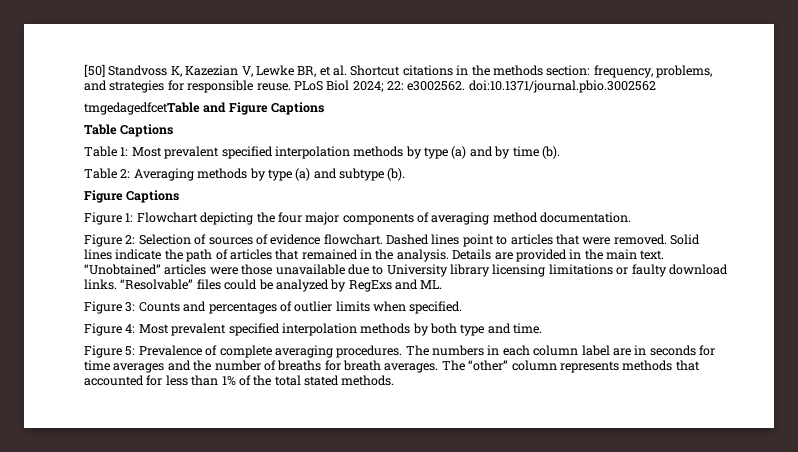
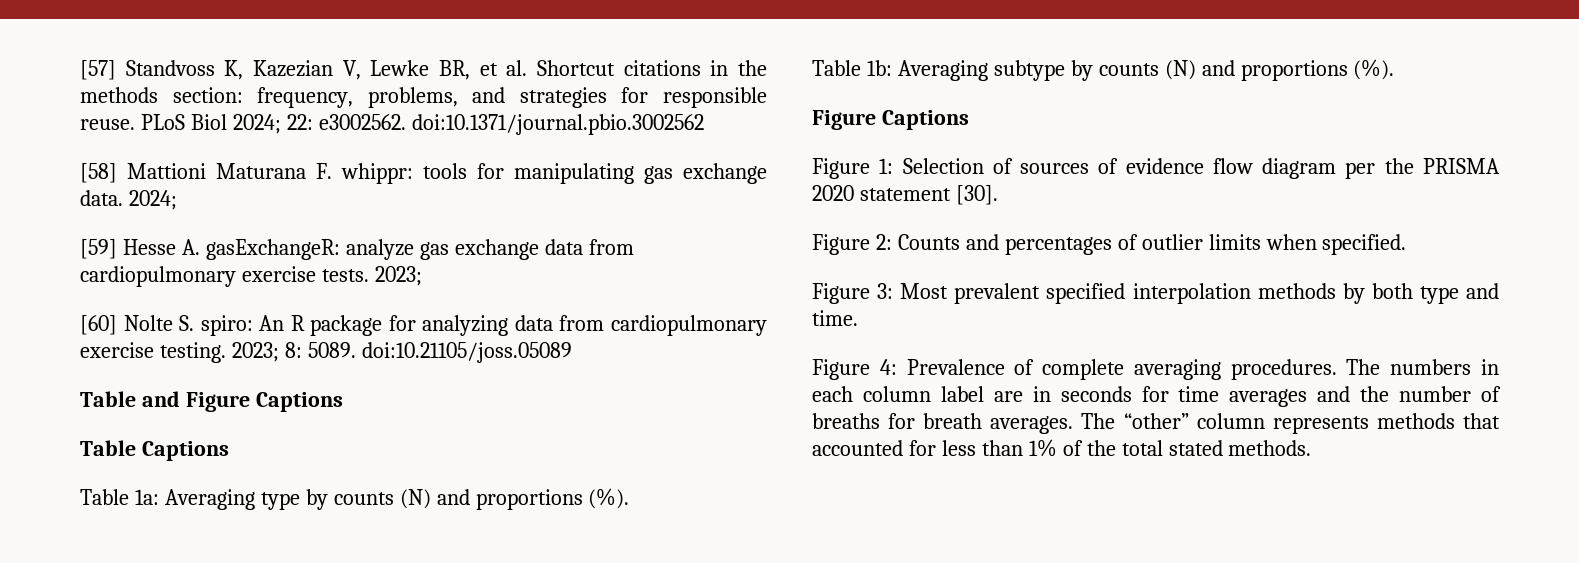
[84,64,105,77] [50] -> [80,60,116,80] [57]
[84,102,200,115] tmgedagedfcetTable -> [80,163,767,184] [80,190,177,210] [80,239,634,260] [80,266,422,287] [80,315,767,336] [80,342,572,363] [80,391,136,407] [58] Mattioni Maturana F. whippr: tools for manipulating gas exchange data. 2024; // [59] Hesse A. gasExchangeR: analyze gas exchange data from cardiopulmonary exercise tests. 2023; // [60] Nolte S. spiro: An R package for analyzing data from cardiopulmonary exercise testing. 2023; 8: 5089. doi:10.21105/joss.05089 // Table
[120,146,560,159] [84,168,406,181] [84,190,180,203] [84,212,632,225] [84,234,136,247] 1: Most prevalent specified interpolation methods by type (a) and by time (b). // Table 2: Averaging methods by type (a) and subtype (b). // Figure Captions // Figure 1: Flowchart depicting the four major components of averaging method documentation. // Figure 2: -> [134,488,630,510] [812,59,1395,81] [812,110,969,130] [812,158,894,179] 1a: Averaging type by counts (N) and proportions (%). // Table 1b: Averaging subtype by counts (N) and proportions (%). // Figure Captions // Figure 1:
[323,234,700,247] [84,249,665,262] [84,264,728,277] [84,279,443,292] [84,301,136,314] flowchart. Dashed lines point to articles that were removed. Solid lines indicate the path of articles that remained in the analysis. Details are provided in the main text. “Unobtained” articles were those unavailable due to University library licensing limitations or faulty download links. “Resolvable” files could be analyzed by RegExs and ML. // Figure 3: -> [1212,158,1500,179] [812,185,998,205] [812,234,892,255] flow diagram per the PRISMA 2020 statement [30]. // Figure 2:
[125,324,136,333] 4: -> [877,283,894,299] 3:
[125,346,136,356] 5: -> [879,359,897,375] 4:

